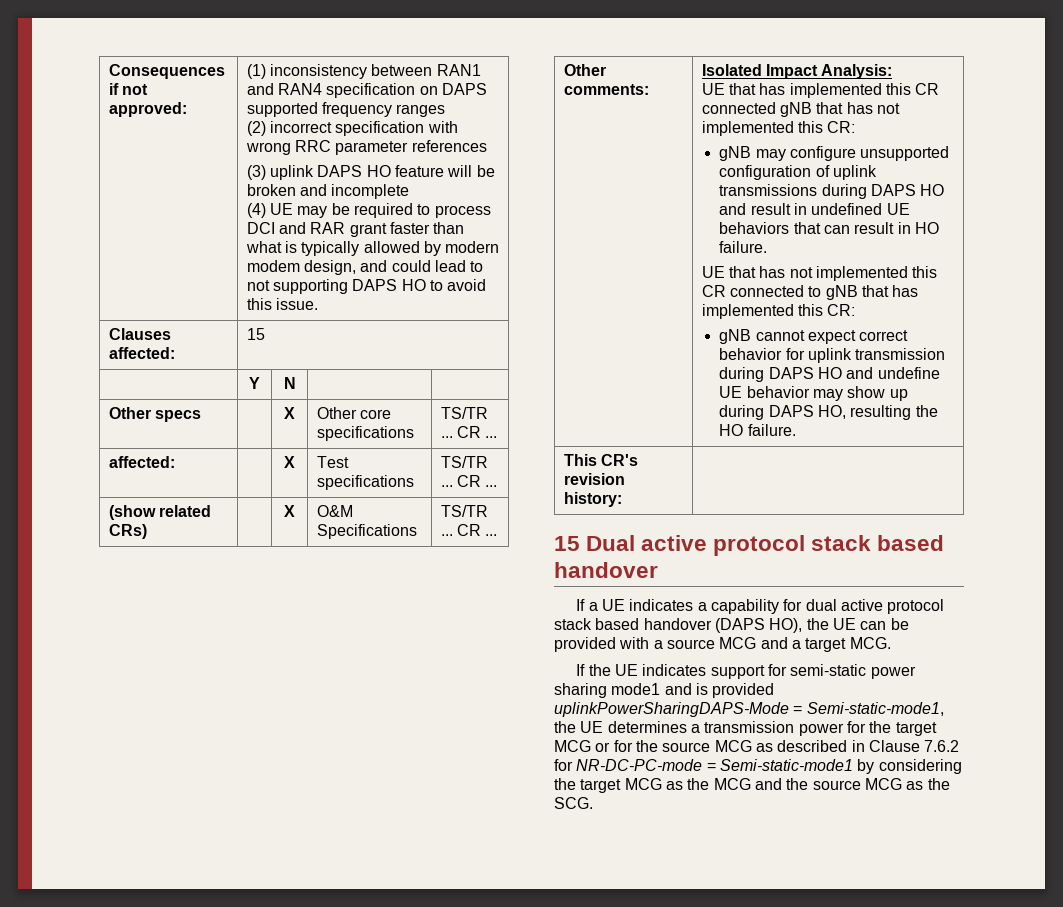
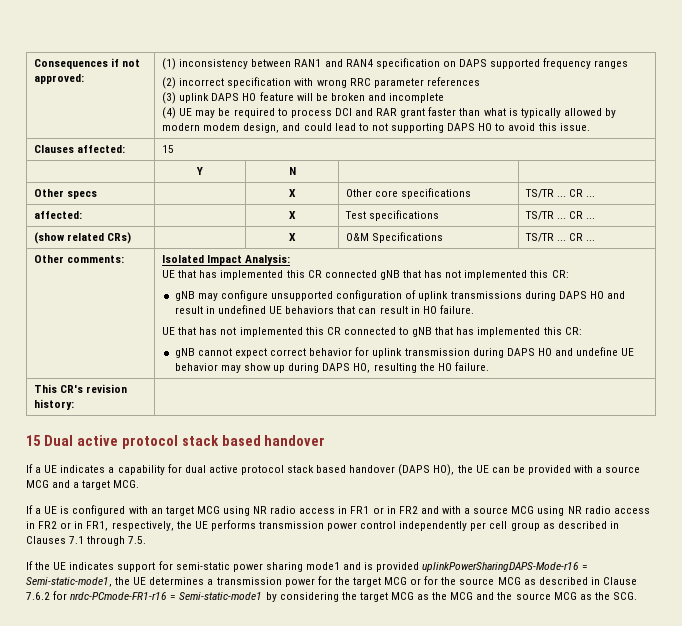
(891, 643) none -> [26,505,650,516] [26,520,619,531] [26,536,147,546] // If a UE is configured with an target MCG using NR radio access in FR1 or in FR2 and with a source MCG using NR radio access in FR2 or in FR1, respectively, the UE performs transmission power control independently per cell group as described in Clauses 7.1 through 7.5.
[554,702,789,717] uplinkPowerSharingDAPS-Mode -> [422,562,580,572] uplinkPowerSharingDAPS-Mode-r16
[576,759,703,771] NR-DC-PC-mode -> [70,592,168,600] nrdc-PCmode-FR1-r16

